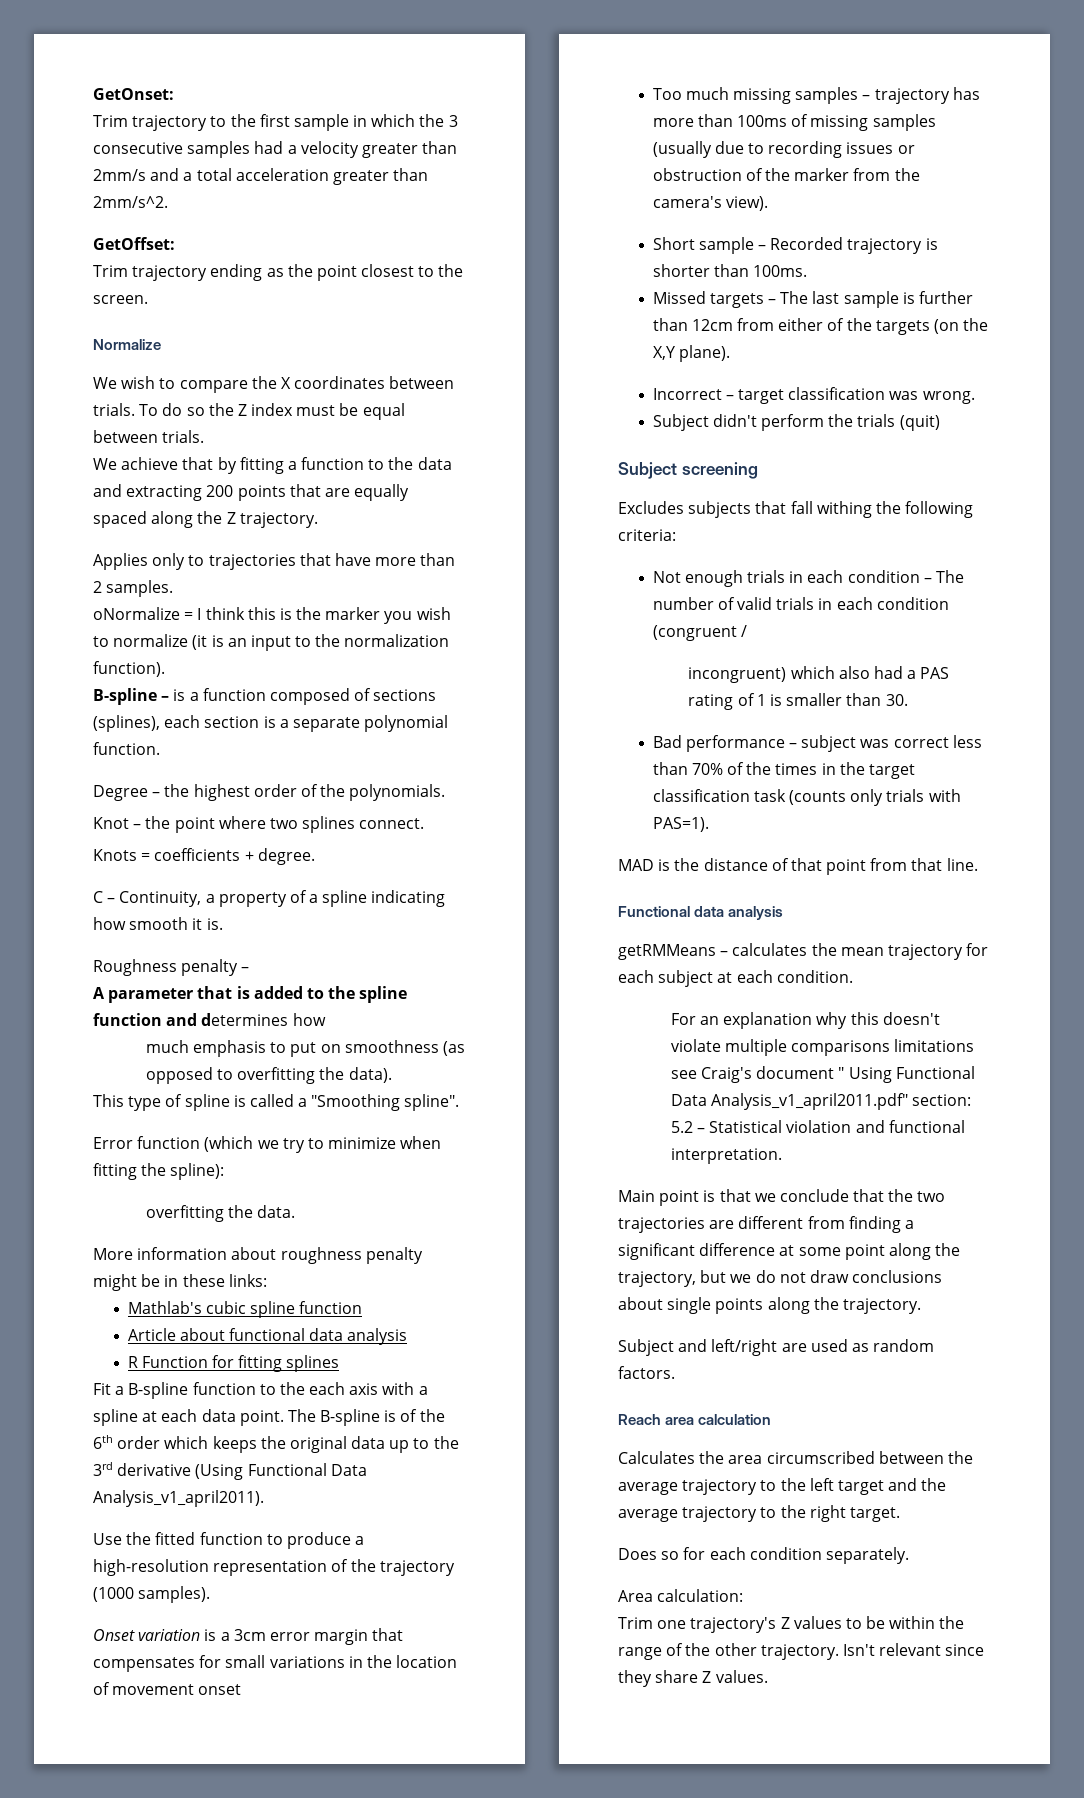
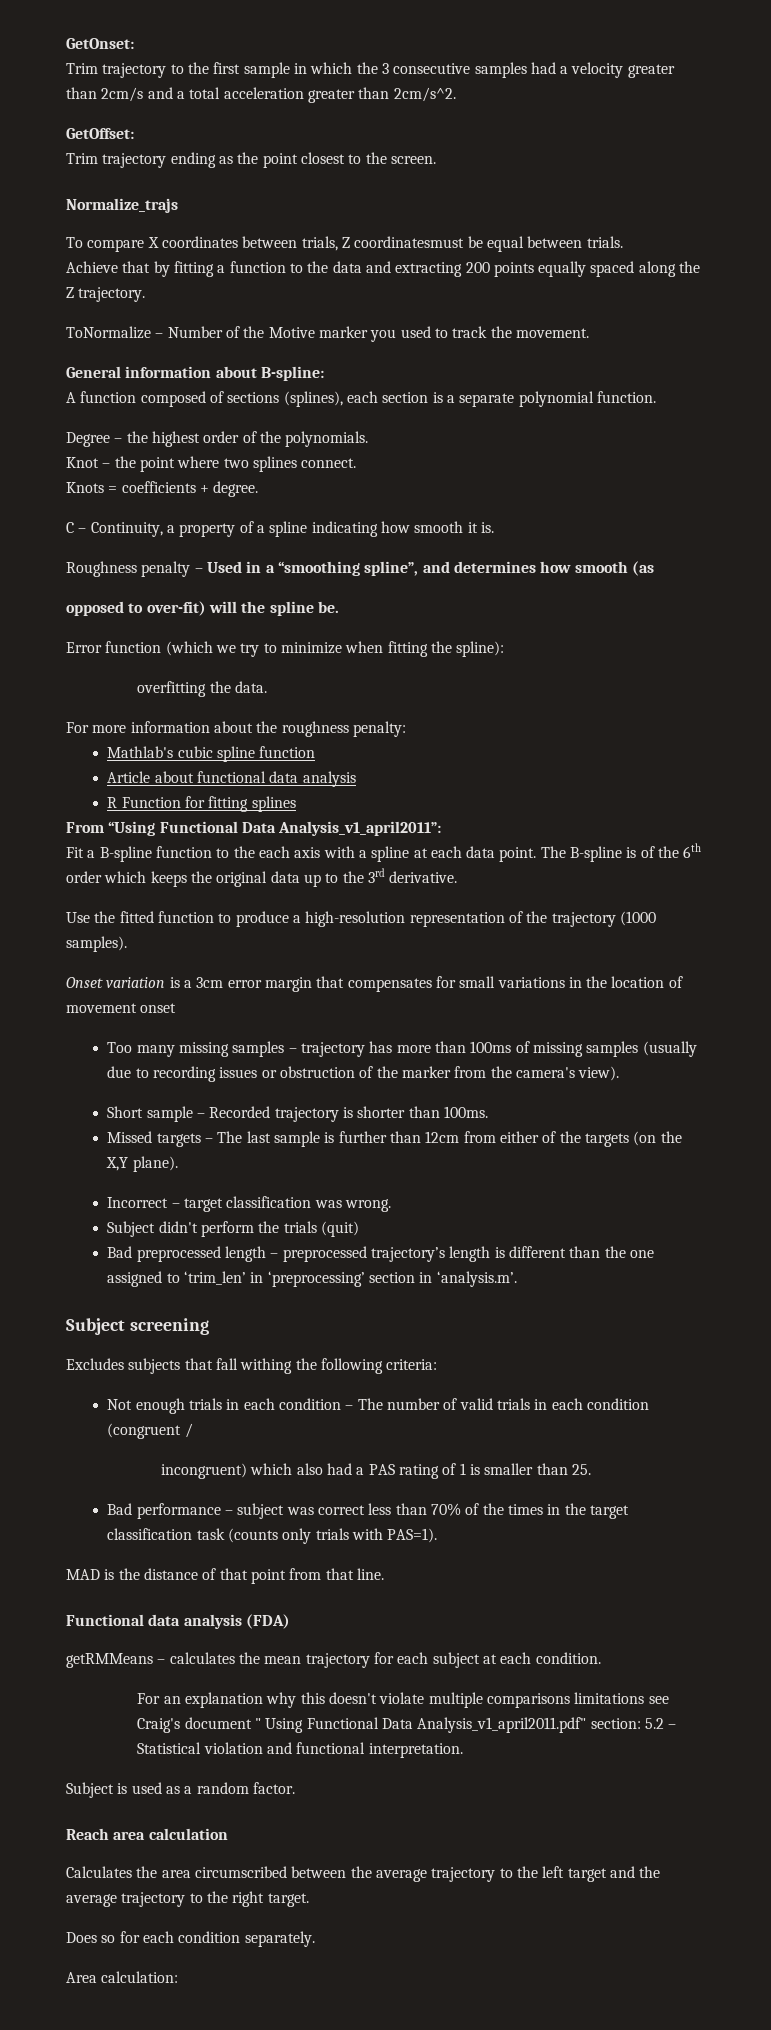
[93,169,146,181] 2mm/s -> [101,87,144,102] 2cm/s
[93,196,168,208] 2mm/s^2. -> [393,87,456,102] 2cm/s^2.
[93,339,161,350] [93,376,455,393] [93,403,336,416] Normalize // We wish to compare the X coordinates between trials. To do so the Z index must -> [66,198,178,213] [66,236,465,252] Normalize_trajs // To compare X coordinates between trials, Z coordinatesmust
[93,457,179,470] We achieve -> [66,261,118,273] Achieve
[289,484,350,497] that are -> (534, 269) none
[93,553,456,570] [93,580,174,597] [93,607,451,624] [93,634,450,651] [93,661,165,677] [93,688,199,705] Applies only to trajectories that have more than 2 samples. // oNormalize = I think this is the marker you wish to normalize (it is an input to the normalization function). // B-spline – is a -> [66,326,589,342] [66,366,324,381] [66,392,76,403] ToNormalize – Number of the Motive marker you used to track the movement. // General information about B-spline: // A
[93,986,408,1003] [93,1013,326,1026] [145,1040,465,1057] [145,1067,392,1084] [93,1094,460,1111] // A parameter that is added to the spline function and determines how // much emphasis to put on smoothness (as opposed to overfitting the data). // This type of spline is called a "Smoothing spline". -> [206,561,654,576] [66,601,339,616] Used in a “smoothing spline”, and determines how smooth (as // opposed to over-fit) will the spline be.
[93,1247,423,1264] [93,1274,267,1291] More information about roughness penalty might be in these links: -> [66,721,406,737] For more information about the roughness penalty:
(340, 1363) none -> [66,821,442,836] // From “Using Functional Data Analysis_v1_april2011”:
[117,1463,367,1480] [93,1490,264,1507] derivative (Using Functional Data Analysis_v1_april2011). -> [389,871,458,883] derivative.
[685,87,729,100] much -> [136,1045,175,1057] many
(940, 423) none -> [107,1246,654,1262] [107,1271,517,1287] // Bad preprocessed length – preprocessed trajectory’s length is different than the one assigned to ‘trim_len’ in ‘preprocessing’ section in ‘analysis.m’.
[885,694,908,706] 30. -> [571,1464,591,1475] 25.
(784, 913) none -> [245,1614,290,1629] (FDA)
[618,1189,946,1206] [618,1216,914,1233] [618,1243,961,1260] [618,1270,943,1287] [618,1297,921,1314] [618,1339,935,1356] [618,1366,675,1379] Main point is that we conclude that the two trajectories are different from finding a significant difference at some point along the trajectory, but we do not draw conclusions about single points along the trajectory. // Subject and left/right are used as random factors. -> [66,1782,295,1798] Subject is used as a random factor.
[618,1616,965,1633] [618,1643,985,1660] [618,1670,768,1687] // Trim one trajectory's Z values to be within the range of the other trajectory. Isn't relevant since they share Z values. -> (179, 1977) none

